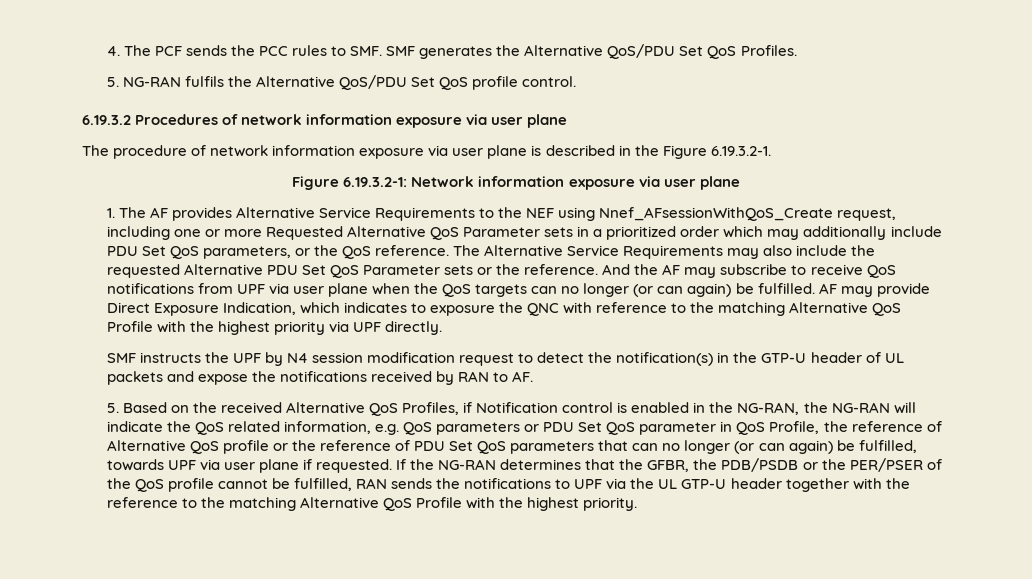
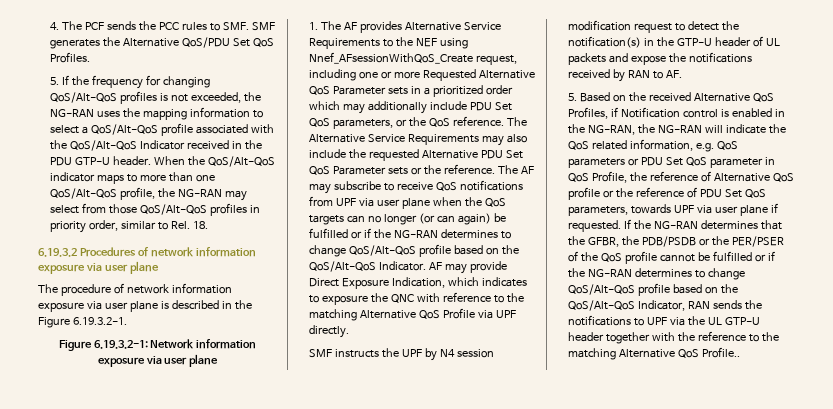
[122,75,577,90] NG-RAN fulfils the Alternative QoS/PDU Set QoS profile control. -> [62,75,211,89] [50,91,262,104] [50,107,264,120] [50,123,275,136] [50,140,263,151] [50,156,276,167] [50,172,216,184] [50,187,248,201] [50,203,261,216] [50,220,209,233] If the frequency for changing QoS/Alt-QoS profiles is not exceeded, the NG-RAN uses the mapping information to select a QoS/Alt-QoS profile associated with the QoS/Alt-QoS Indicator received in the PDU GTP-U header. When the QoS/Alt-QoS indicator maps to more than one QoS/Alt-QoS profile, the NG-RAN may select from those QoS/Alt-QoS profiles in priority order, similar to Rel. 18.
[602,264,659,275] And the -> [498,165,519,174] The
[757,283,815,294] fulfilled. -> [309,228,512,239] [309,244,520,257] [309,261,427,272] fulfilled or if the NG-RAN determines to change QoS/Alt-QoS profile based on the QoS/Alt-QoS Indicator.
[156,321,325,335] with the highest priority -> (476, 313) none
[510,440,917,454] parameters that can no longer (or can again) be fulfilled, -> [568,206,629,216] parameters,
[293,478,352,491] fulfilled, -> [713,251,776,262] [568,268,746,280] [568,283,739,296] [568,300,686,311] fulfilled or if the NG-RAN determines to change QoS/Alt-QoS profile based on the QoS/Alt-QoS Indicator,
[416,497,638,511] Profile with the highest priority. -> [702,347,741,358] Profile..

